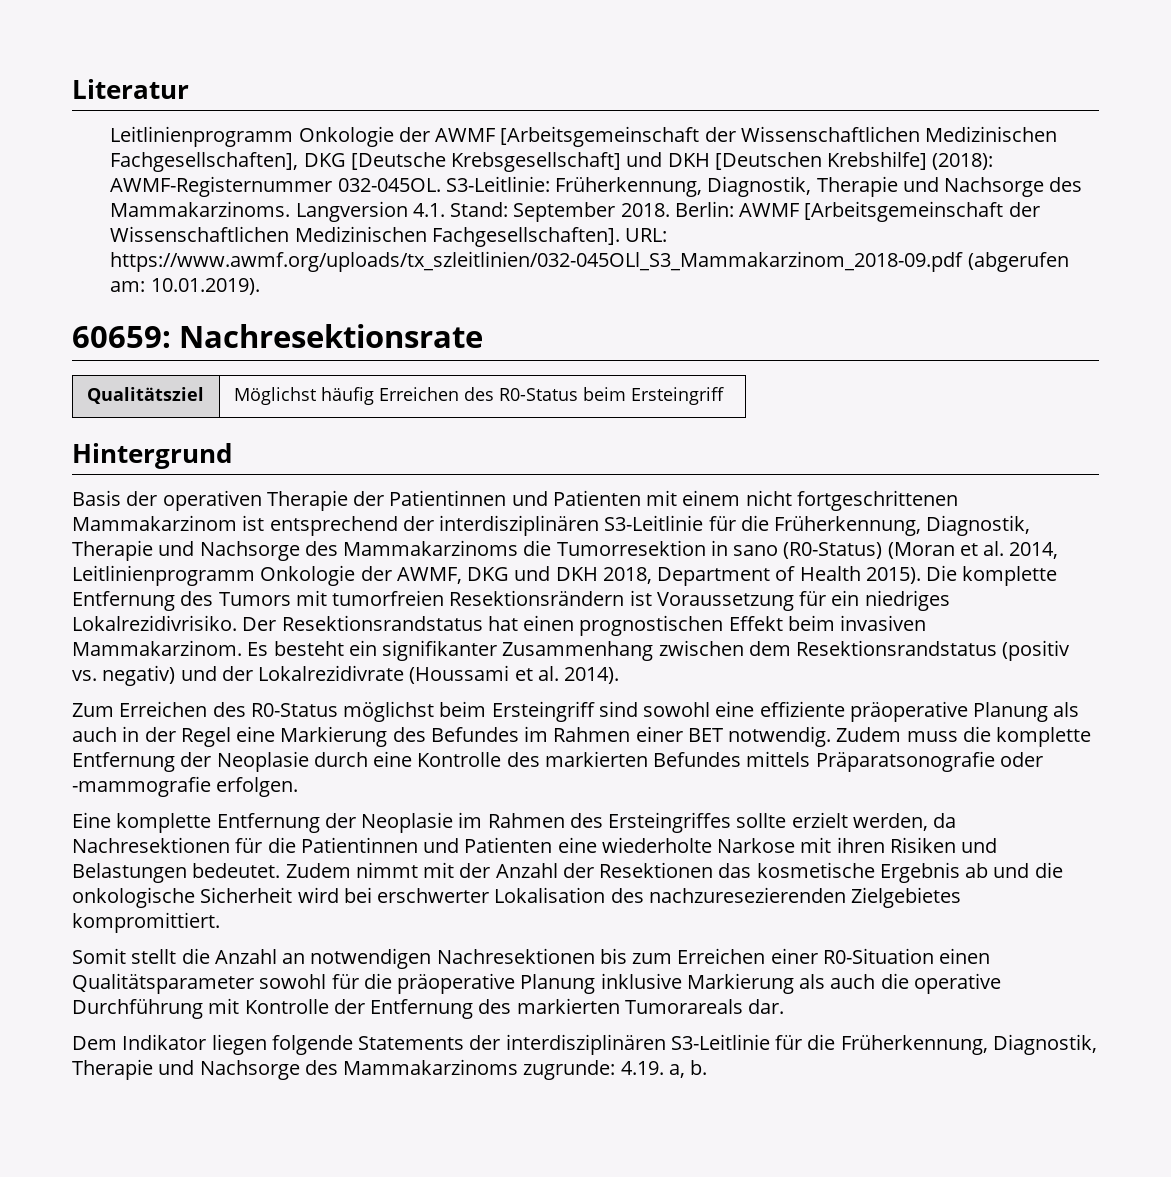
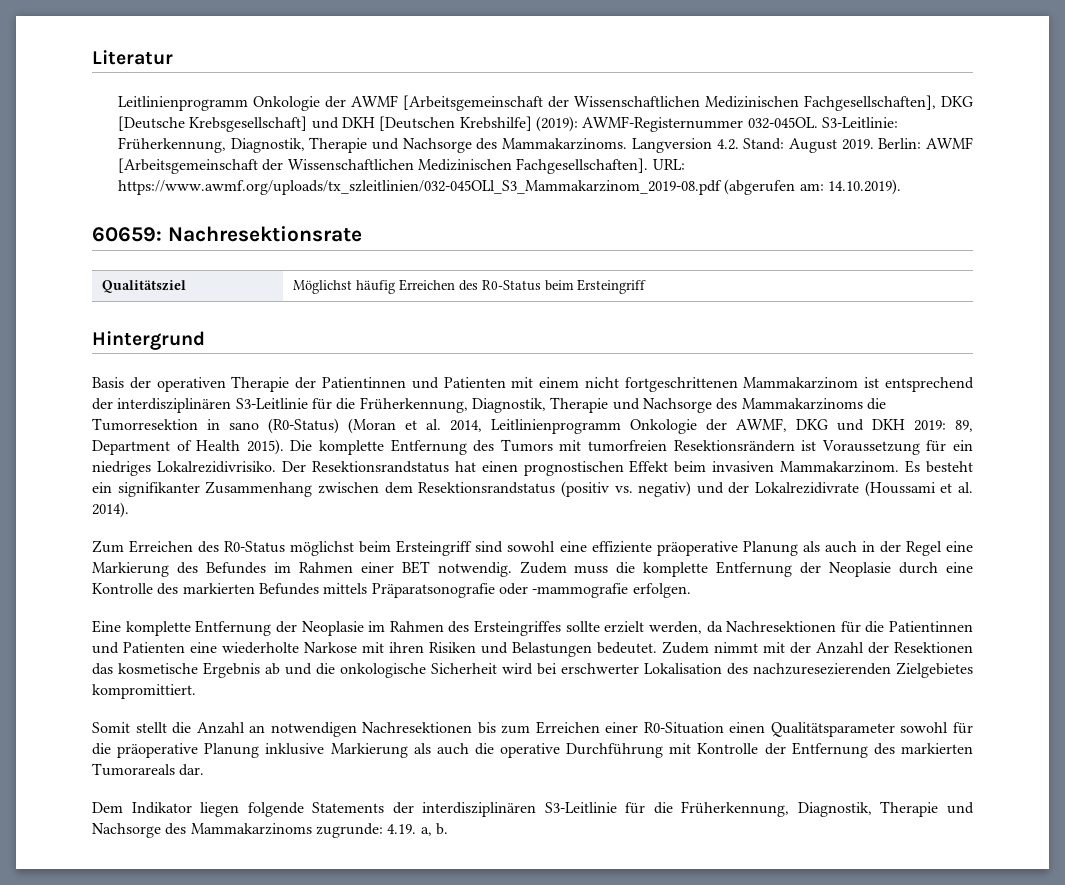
[932,153,994,170] (2018): -> [535,116,578,132] (2019):
[412,202,670,222] 4.1. Stand: September 2018. -> [716,138,874,153] 4.2. Stand: August 2019.
[110,251,964,272] https://www.awmf.org/uploads/tx_szleitlinien/032-045OLl_S3_Mammakarzinom_2018-09.pdf -> [117,180,722,195] https://www.awmf.org/uploads/tx_szleitlinien/032-045OLl_S3_Mammakarzinom_2019-08.pdf
[150,278,260,295] 10.01.2019). -> [827,179,901,195] 14.10.2019).
[602,567,652,584] 2018, -> [914,420,973,432] 2019: 89,

